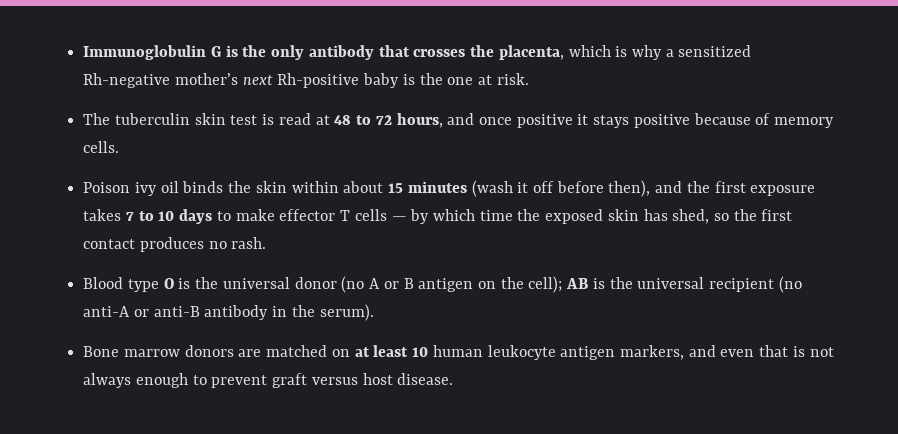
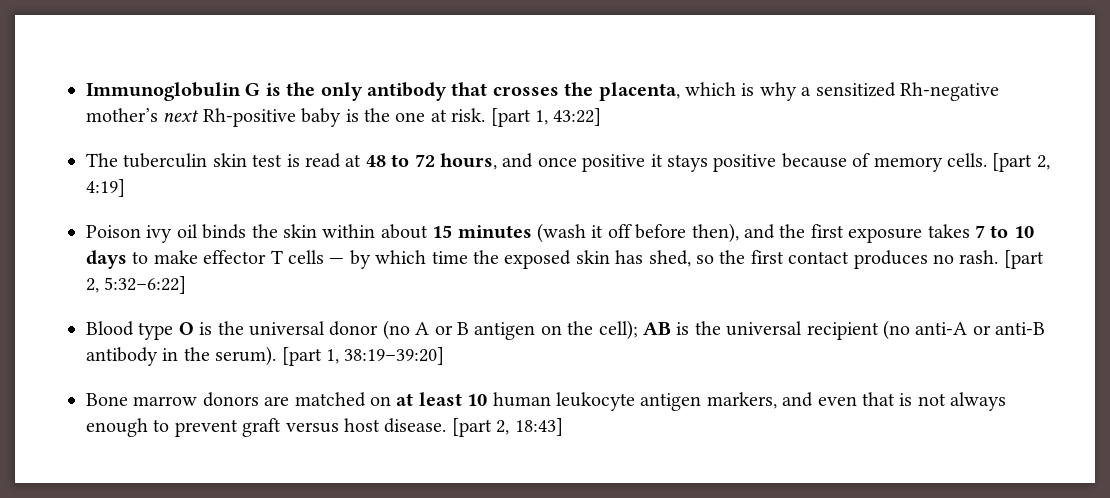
(529, 79) none -> [490,108,602,127] [part 1, 43:22]
(120, 147) none -> [992,153,1050,172] [86,179,125,197] [part 2, 4:19]
(267, 243) none -> [1003,250,1044,269] [86,276,187,294] [part 2, 5:32–6:22]
(374, 312) none -> [281,347,445,366] [part 1, 38:19–39:20]
(454, 379) none -> [451,418,563,437] [part 2, 18:43]

